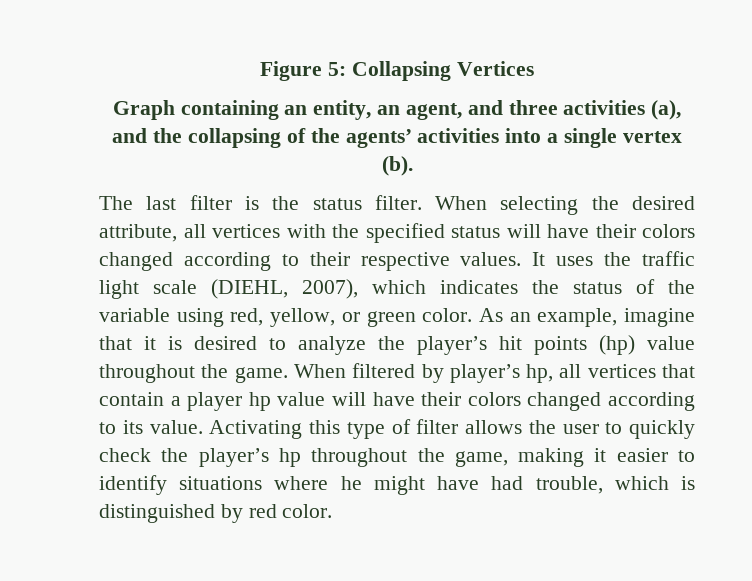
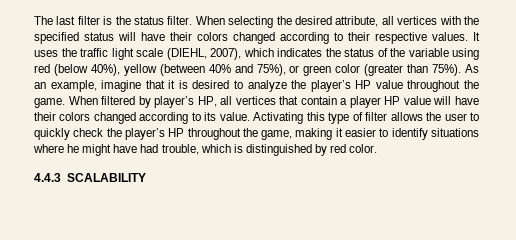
[260,61,534,81] [112,100,682,120] [112,128,682,148] [381,156,413,176] Figure 5: Collapsing Vertices // Graph containing an entity, an agent, and three activities (a), and the collapsing of the agents’ activities into a single vertex (b). // -> (34, 20) none
[230,308,473,327] red, yellow, or green color. -> [34,64,462,76] red (below 40%), yellow (between 40% and 75%), or green color (greater than 75%).
[499,335,635,355] hit points (hp) -> [355,80,372,89] HP
[526,364,554,383] hp, -> [197,96,217,107] HP,
[248,392,271,411] hp -> [384,96,401,105] HP
[278,448,301,467] hp -> [168,128,185,137] HP
(333, 511) none -> [34,173,146,182] // 4.4.3 SCALABILITY

